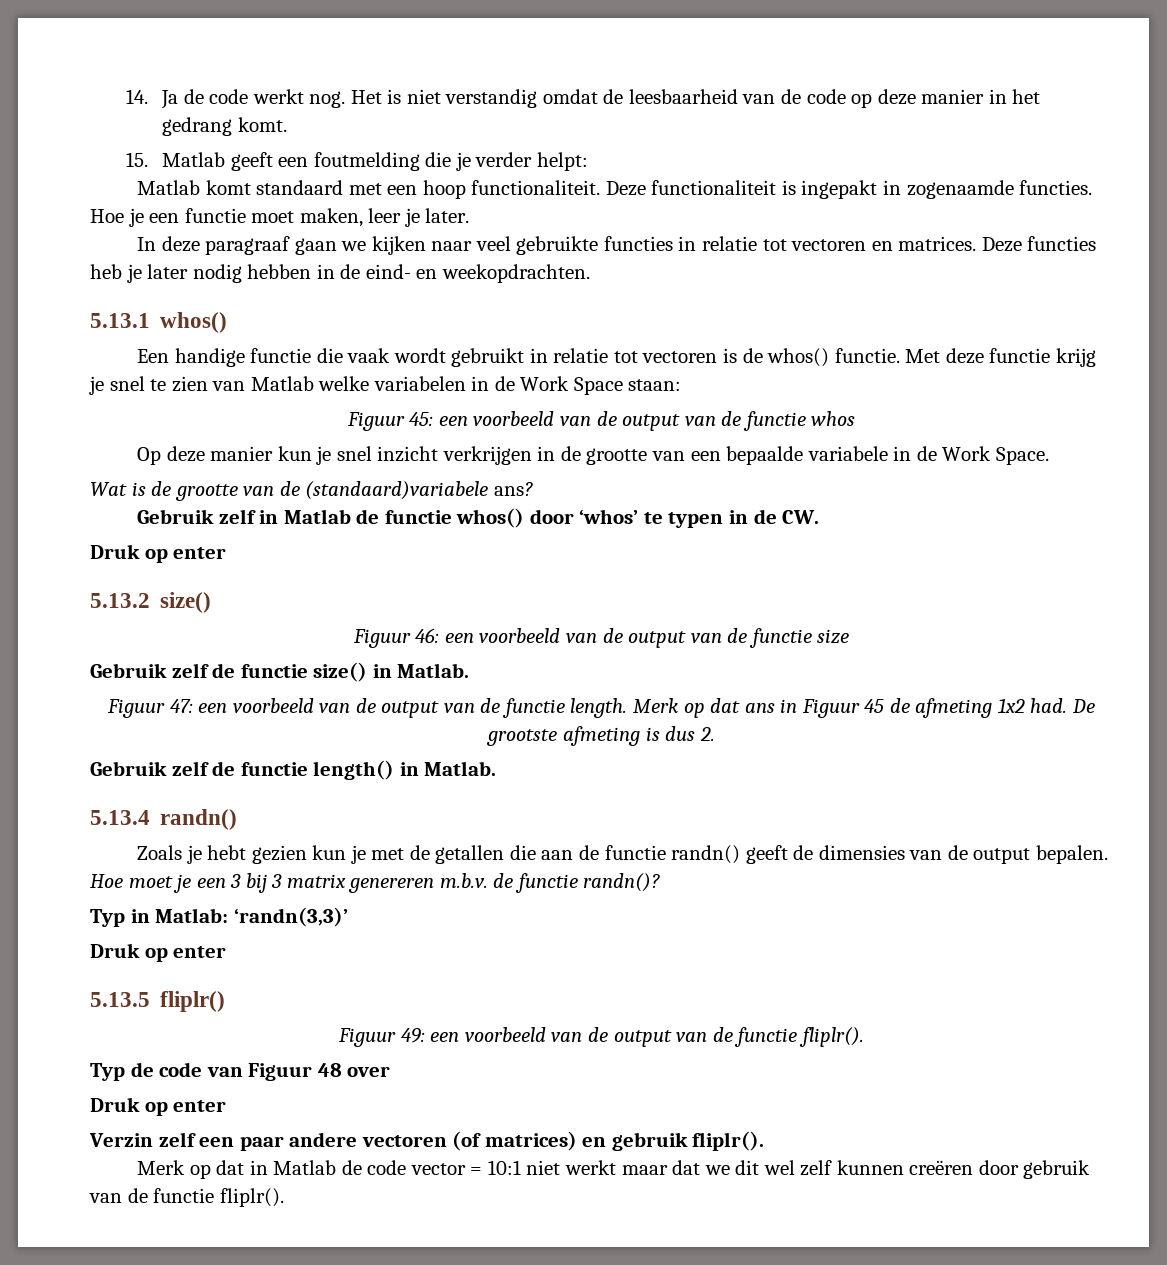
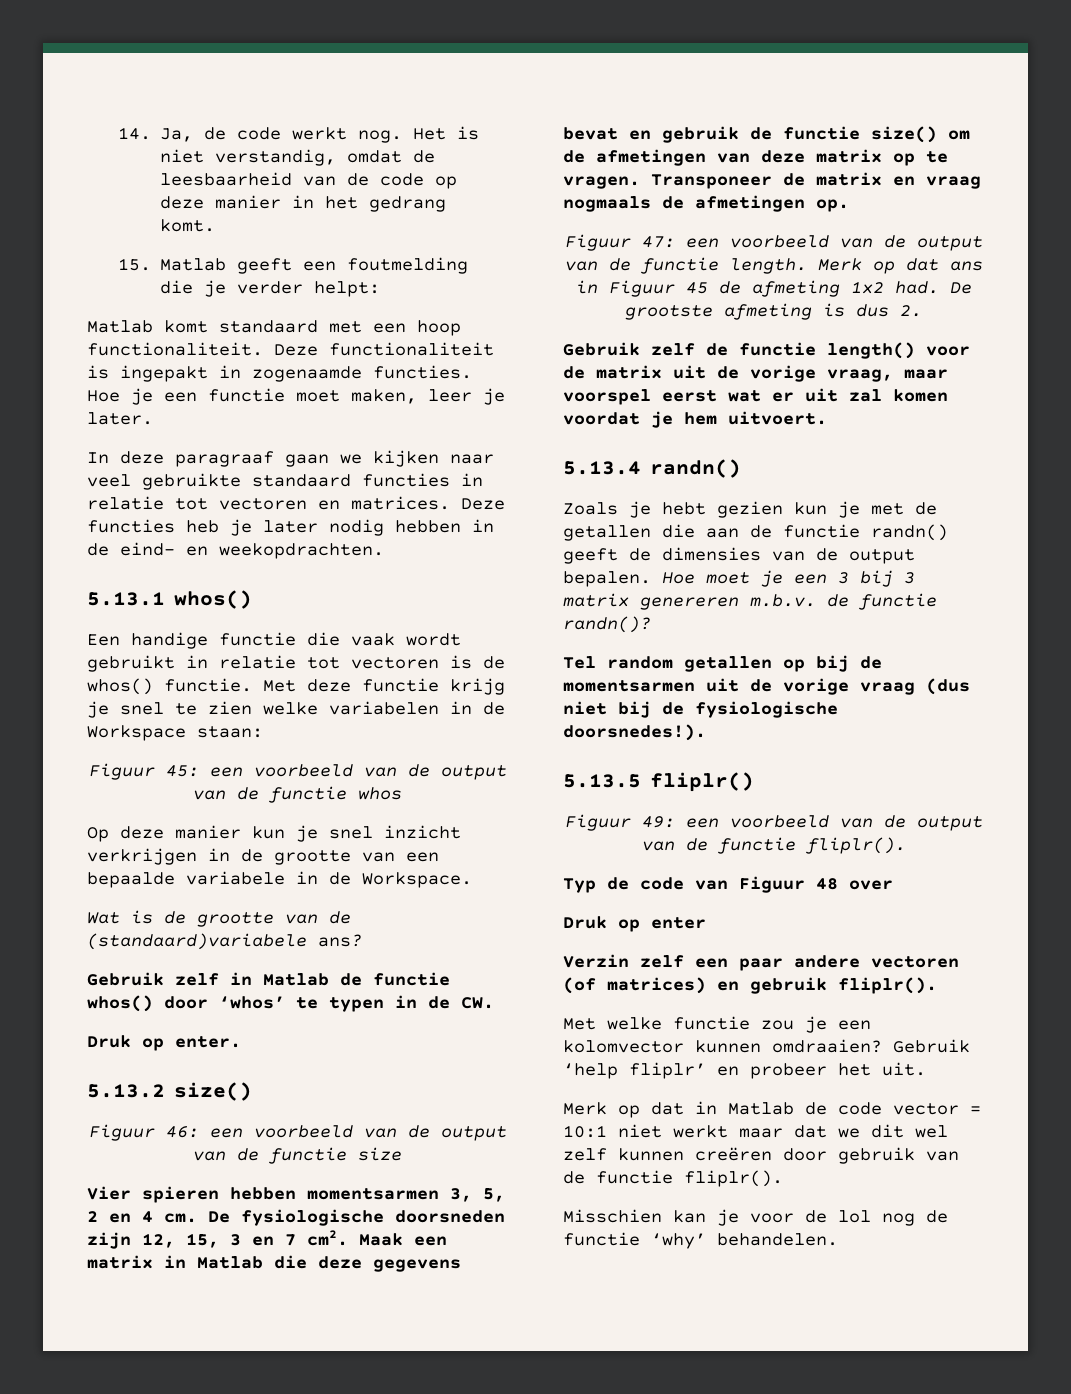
[161,90,179,109] Ja -> [160,128,194,142] Ja,
[445,89,538,108] verstandig -> [215,149,337,166] verstandig,
(599, 245) none -> [252,474,351,487] standaard
[212,376,314,391] van Matlab -> (252, 708) none
[520,376,623,395] Work Space -> [87,725,186,741] Workspace
[942,446,1049,465] Work Space. -> [362,872,472,888] Workspace.
[173,547,227,559] enter -> [175,1036,241,1048] enter.
[90,662,470,682] Gebruik zelf de functie size() in Matlab. -> [87,1186,505,1203] [87,1209,505,1226] [87,1230,447,1249] [87,1255,461,1272] [563,126,970,143] [563,149,948,166] [563,172,981,189] [563,195,849,212] Vier spieren hebben momentsarmen 3, 5, 2 en 4 cm. De fysiologische doorsneden zijn 12, 15, 3 en 7 cm2. Maak een matrix in Matlab die deze gegevens bevat en gebruik de functie size() om de afmetingen van deze matrix op te vragen. Transponeer de matrix en vraag nogmaals de afmetingen op.
[399,761,497,776] in Matlab. -> [926,346,970,356] [563,365,948,382] [563,388,948,405] [563,411,827,428] voor de matrix uit de vorige vraag, maar voorspel eerst wat er uit zal komen voordat je hem uitvoert.
[90,907,348,927] [90,943,227,962] Typ in Matlab: ‘randn(3,3)’ // Druk op enter -> [563,655,882,672] [563,678,970,695] [563,701,838,718] [563,724,706,741] Tel random getallen op bij de momentsarmen uit de vorige vraag (dus niet bij de fysiologische doorsnedes!).
(765, 1141) none -> [563,1016,871,1033] [563,1039,970,1053] [563,1062,926,1079] // Met welke functie zou je een kolomvector kunnen omdraaien? Gebruik ‘help fliplr’ en probeer het uit.
(284, 1197) none -> [563,1209,948,1226] [563,1232,838,1249] // Misschien kan je voor de lol nog de functie ‘why’ behandelen.

